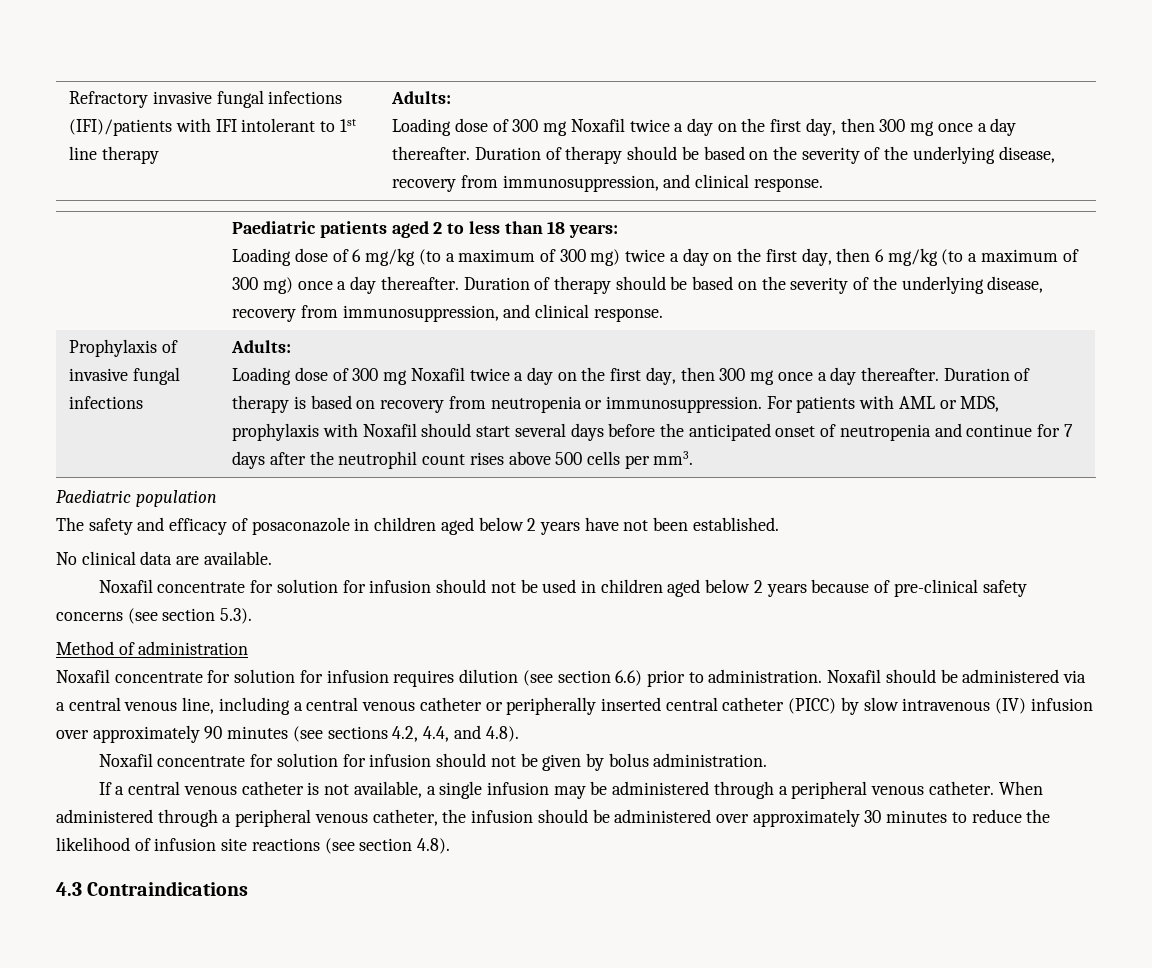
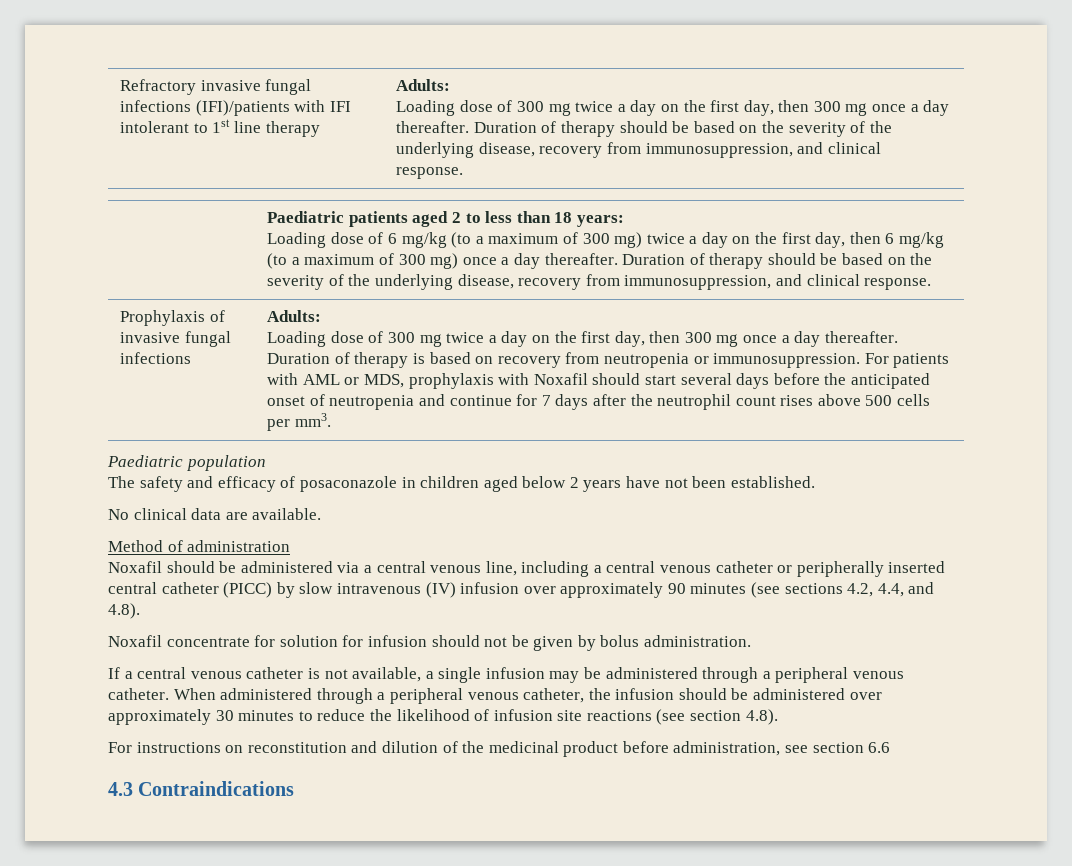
[570,118,625,132] Noxafil -> (571, 109) none
[410,367,465,381] Noxafil -> (442, 340) none
[98,579,1027,597] [56,608,253,624] [56,641,249,655] [56,669,823,687] Noxafil concentrate for solution for infusion should not be used in children aged below 2 years because of pre-clinical safety concerns (see section 5.3). // Method of administration // Noxafil concentrate for solution for infusion requires dilution (see section 6.6) prior to administration. -> [108,540,291,552] Method of administration //
(451, 846) none -> [108,741,891,757] // For instructions on reconstitution and dilution of the medicinal product before administration, see section 6.6

